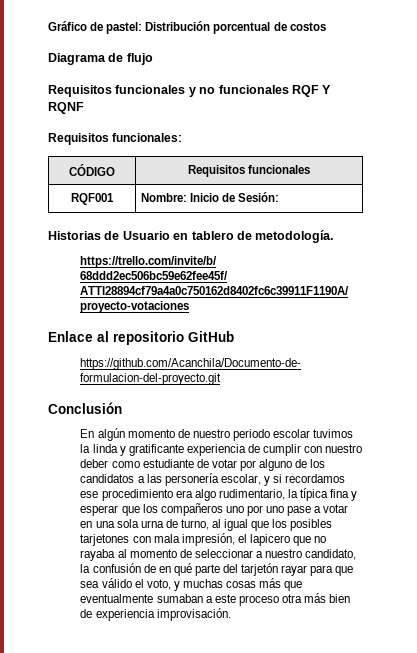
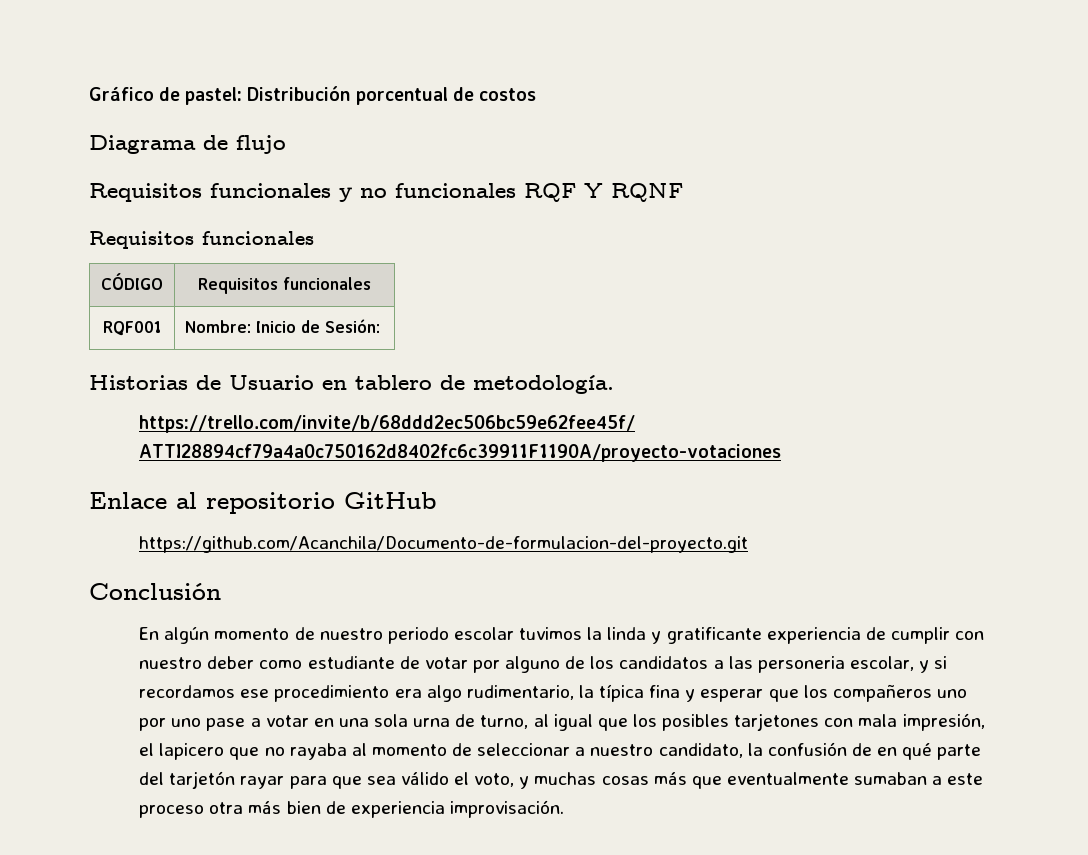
[112,133,183,142] funcionales: -> [202,231,314,245] funcionales
[164,473,219,486] personería -> [757,656,845,673] personeria

